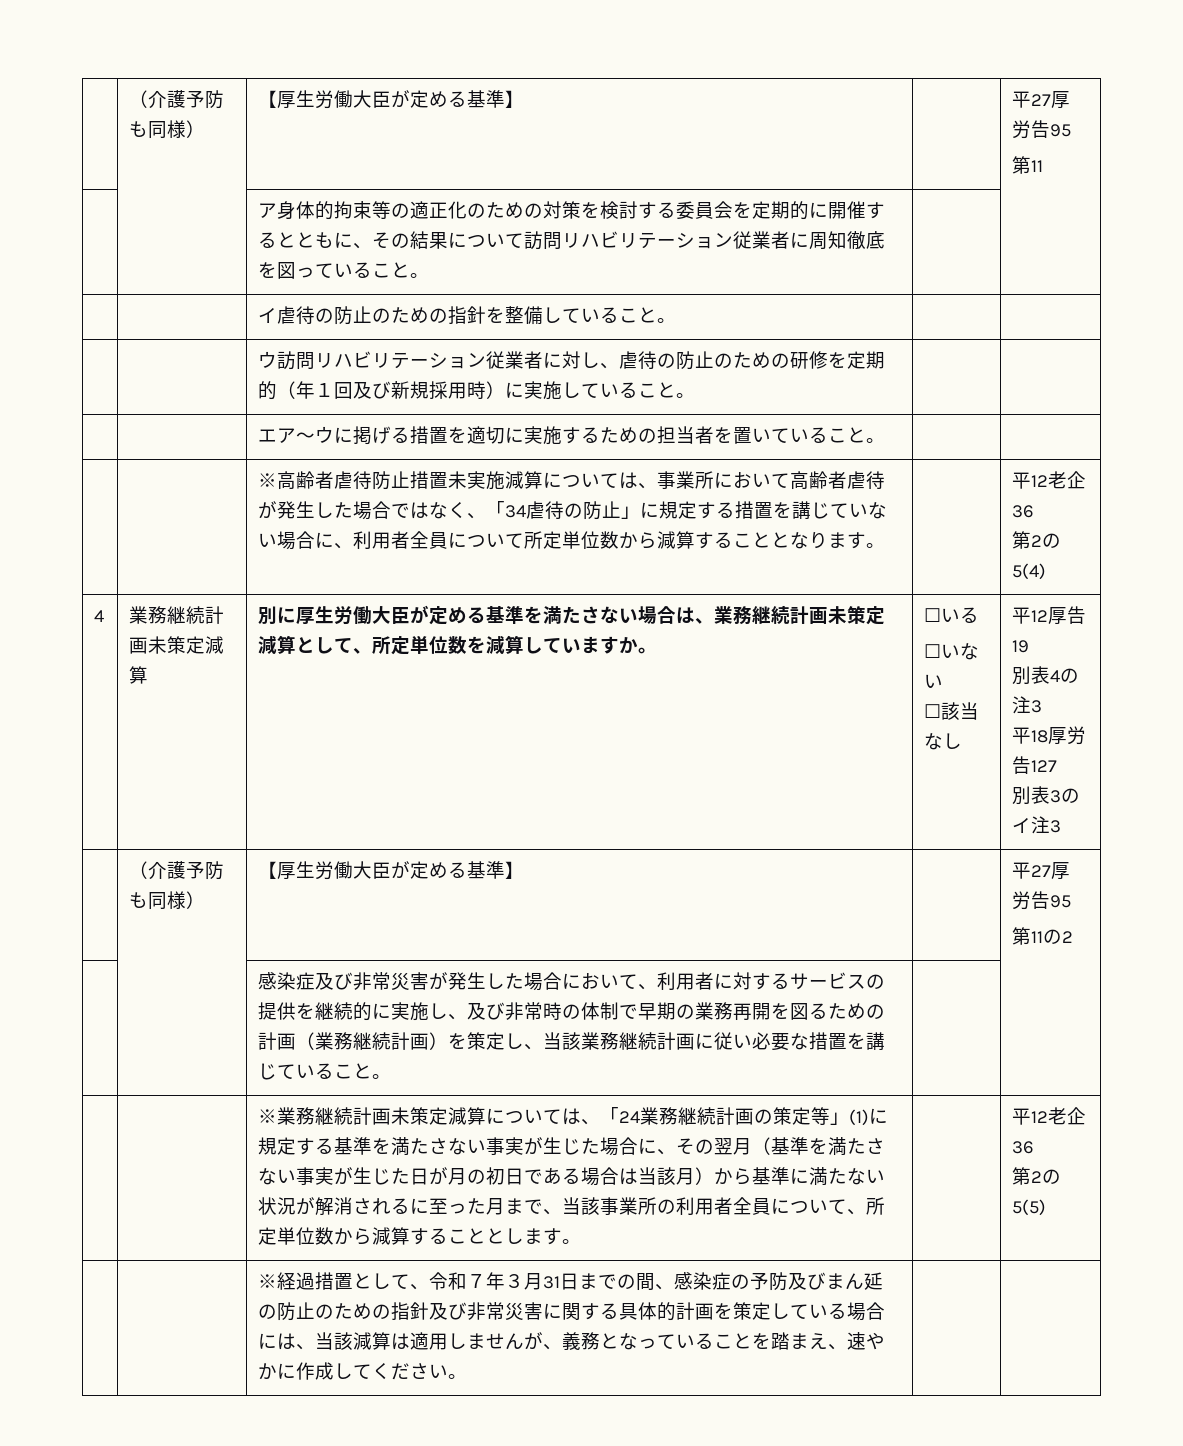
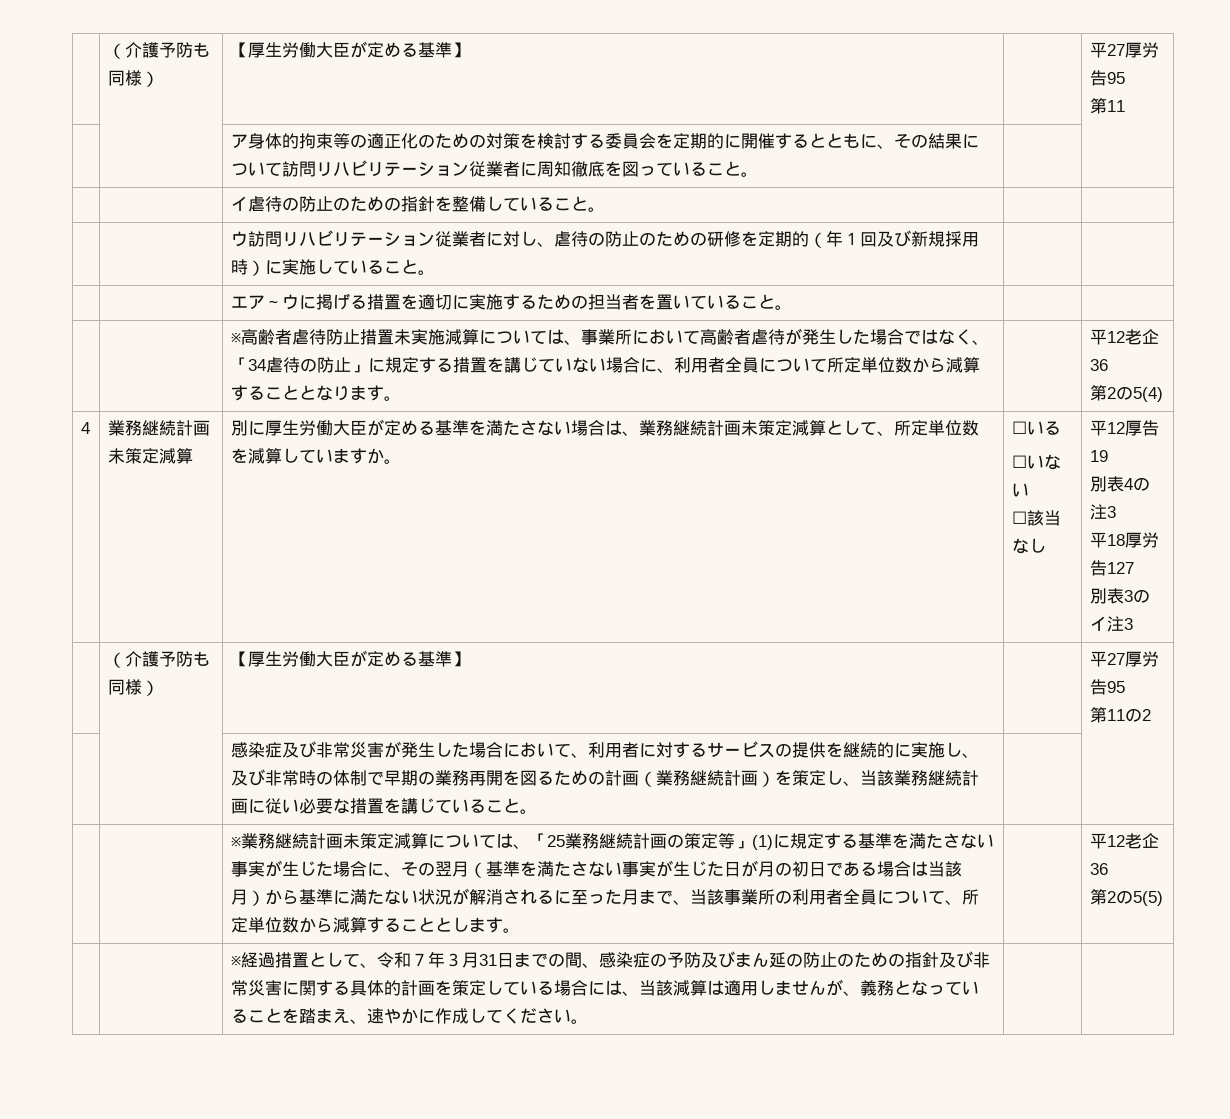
[619,1111,641,1123] 24 -> [546,835,565,847] 25

